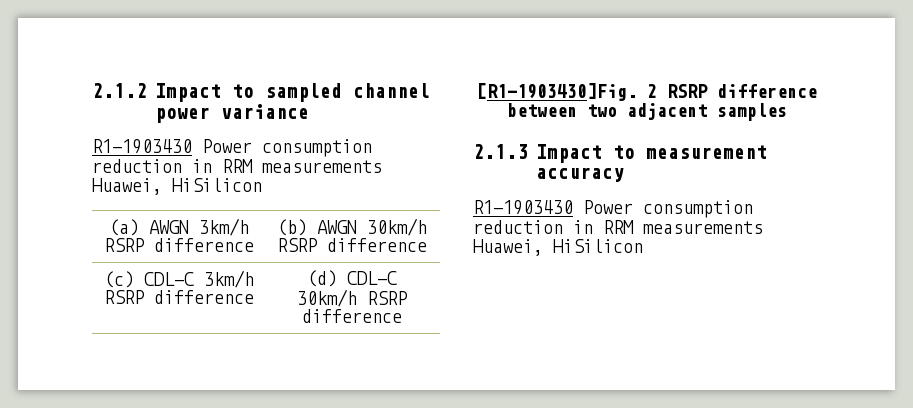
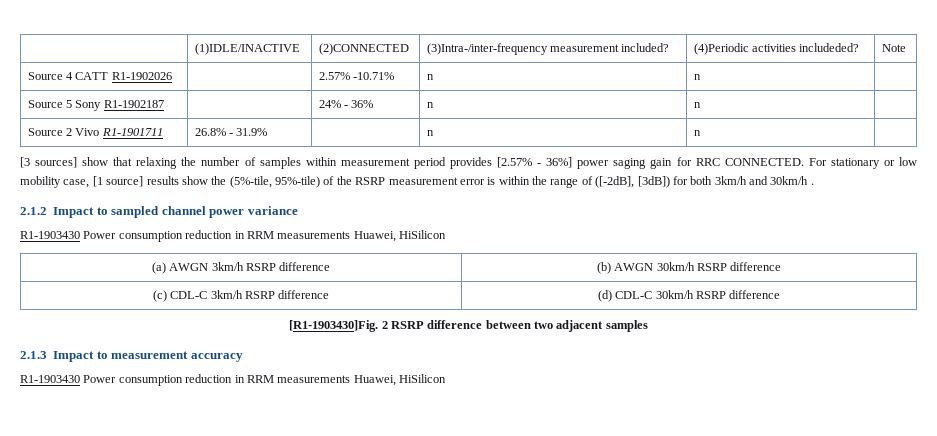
(92, 90) none -> [194,43,300,55] [318,43,409,55] [426,43,670,55] [693,43,860,55] [881,44,906,52] [27,72,172,80] [318,72,394,80] [426,74,434,80] [693,74,701,80] [27,100,164,111] [318,100,374,108] [426,102,434,108] [693,102,701,108] [27,128,163,136] [194,128,268,136] [426,130,434,136] [693,130,701,136] [20,157,918,169] [20,176,814,188] | (1)IDLE/INACTIVE | (2)CONNECTED | (3)Intra-/inter-frequency measurement included? | (4)Periodic activities includeded? | Note // Source 4 CATT R1-1902026 | | 2.57% -10.71% | n | n | // Source 5 Sony R1-1902187 | | 24% - 36% | n | n | // Source 2 Vivo R1-1901711 | 26.8% - 31.9% | | n | n | // [3 sources] show that relaxing the number of samples within measurement period provides [2.57% - 36%] power saging gain for RRC CONNECTED. For stationary or low mobility case, [1 source] results show the (5%-tile, 95%-tile) of the RSRP measurement error is within the range of ([-2dB], [3dB]) for both 3km/h and 30km/h . //

